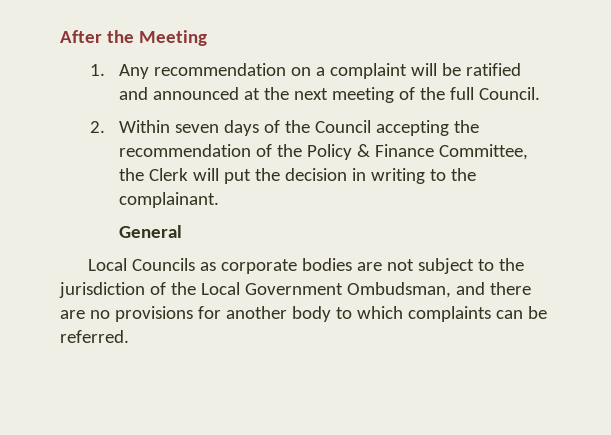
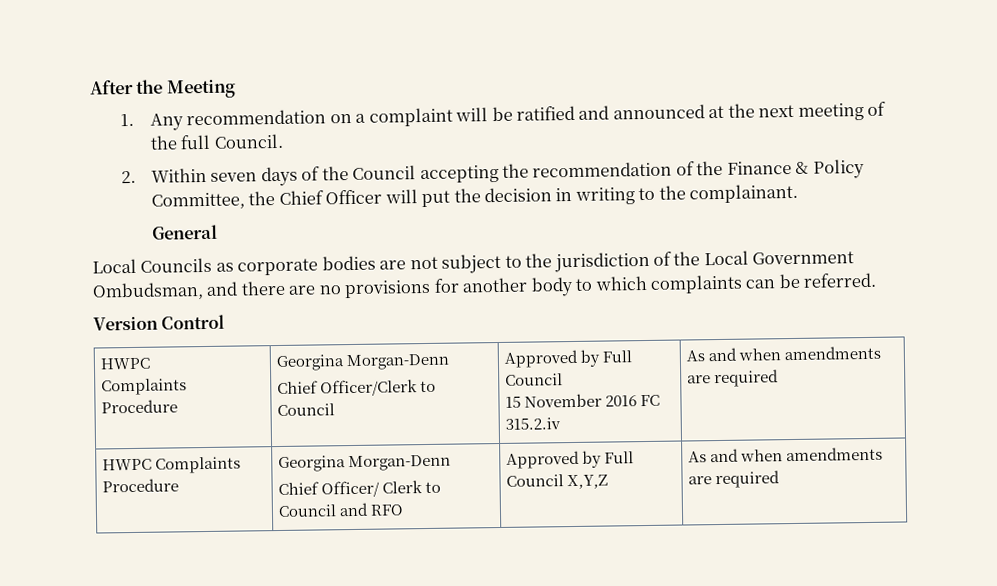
[307,144,529,160] [119,168,189,181] Policy & Finance Committee, the Clerk -> [726,159,865,179] [150,189,383,210] Finance & Policy Committee, the Chief Officer
(129, 336) none -> [93,314,226,331] [100,357,151,370] [101,378,188,396] [101,399,179,414] [276,353,451,372] [277,379,437,397] [277,403,336,417] [504,349,633,368] [505,373,564,386] [505,393,661,408] [505,417,562,430] [686,345,882,362] [687,369,780,388] [102,456,242,474] [102,478,180,493] [278,454,452,473] [278,480,442,498] [278,502,405,518] [506,450,635,469] [506,474,609,490] [688,446,884,463] [688,470,781,489] // Version Control // HWPC // Complaints Procedure | Georgina Morgan-Denn // Chief Officer/Clerk to Council | Approved by Full Council // 15 November 2016 FC 315.2.iv | As and when amendments are required // HWPC Complaints Procedure | Georgina Morgan-Denn // Chief Officer/ Clerk to Council and RFO | Approved by Full Council X,Y,Z | As and when amendments are required

